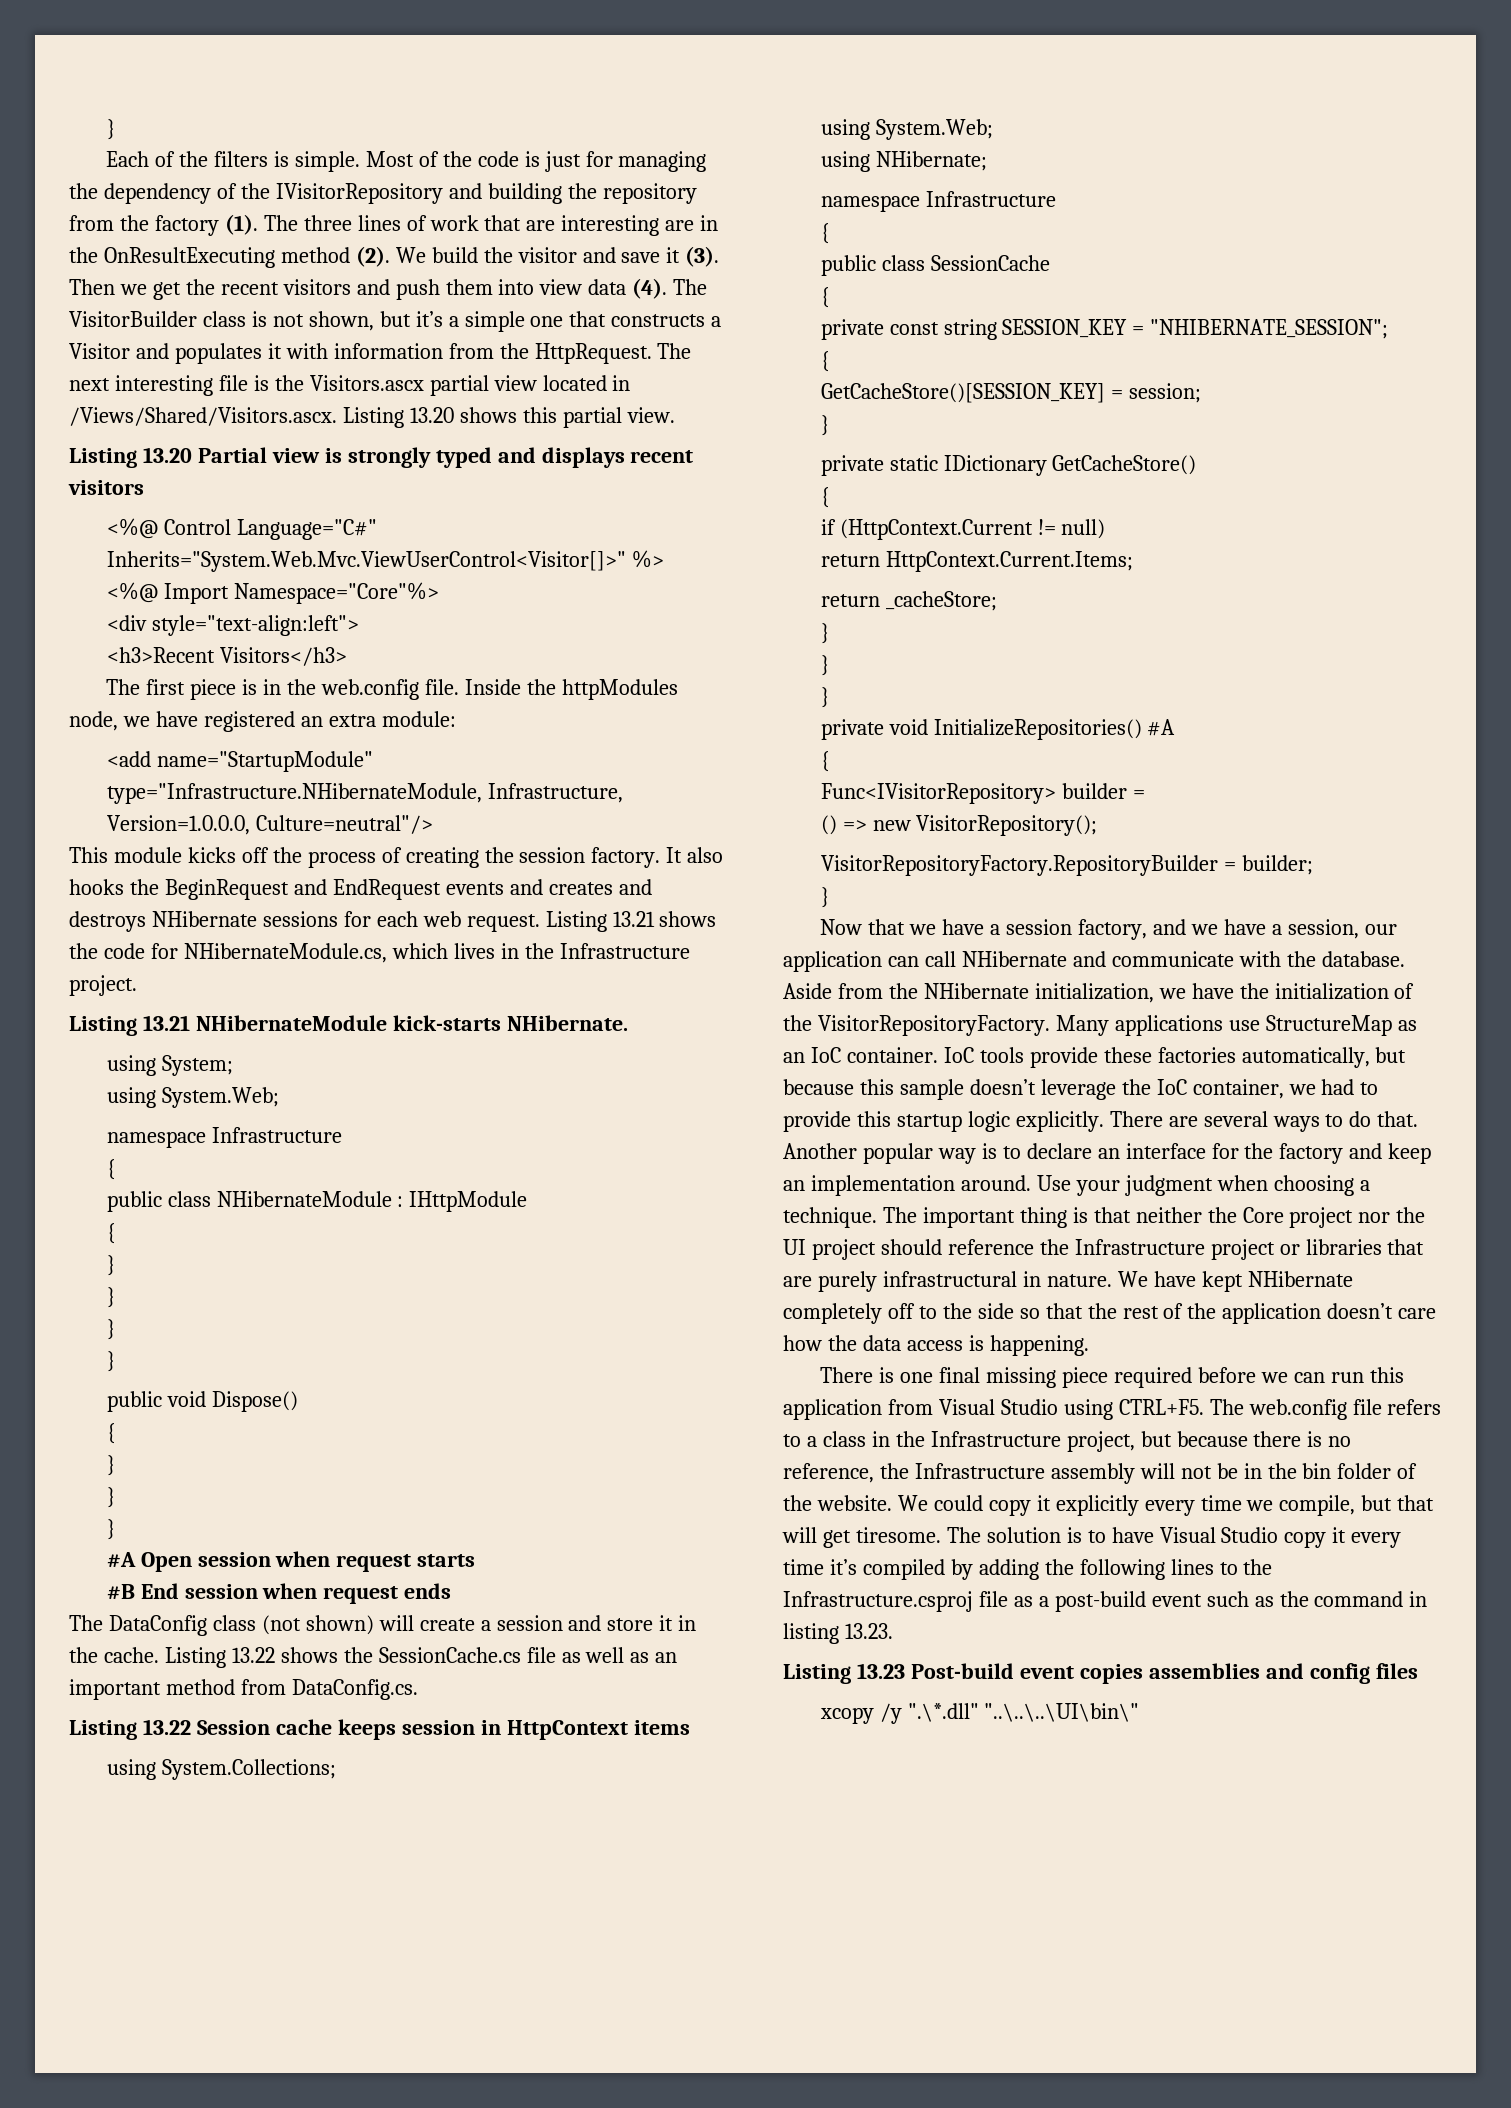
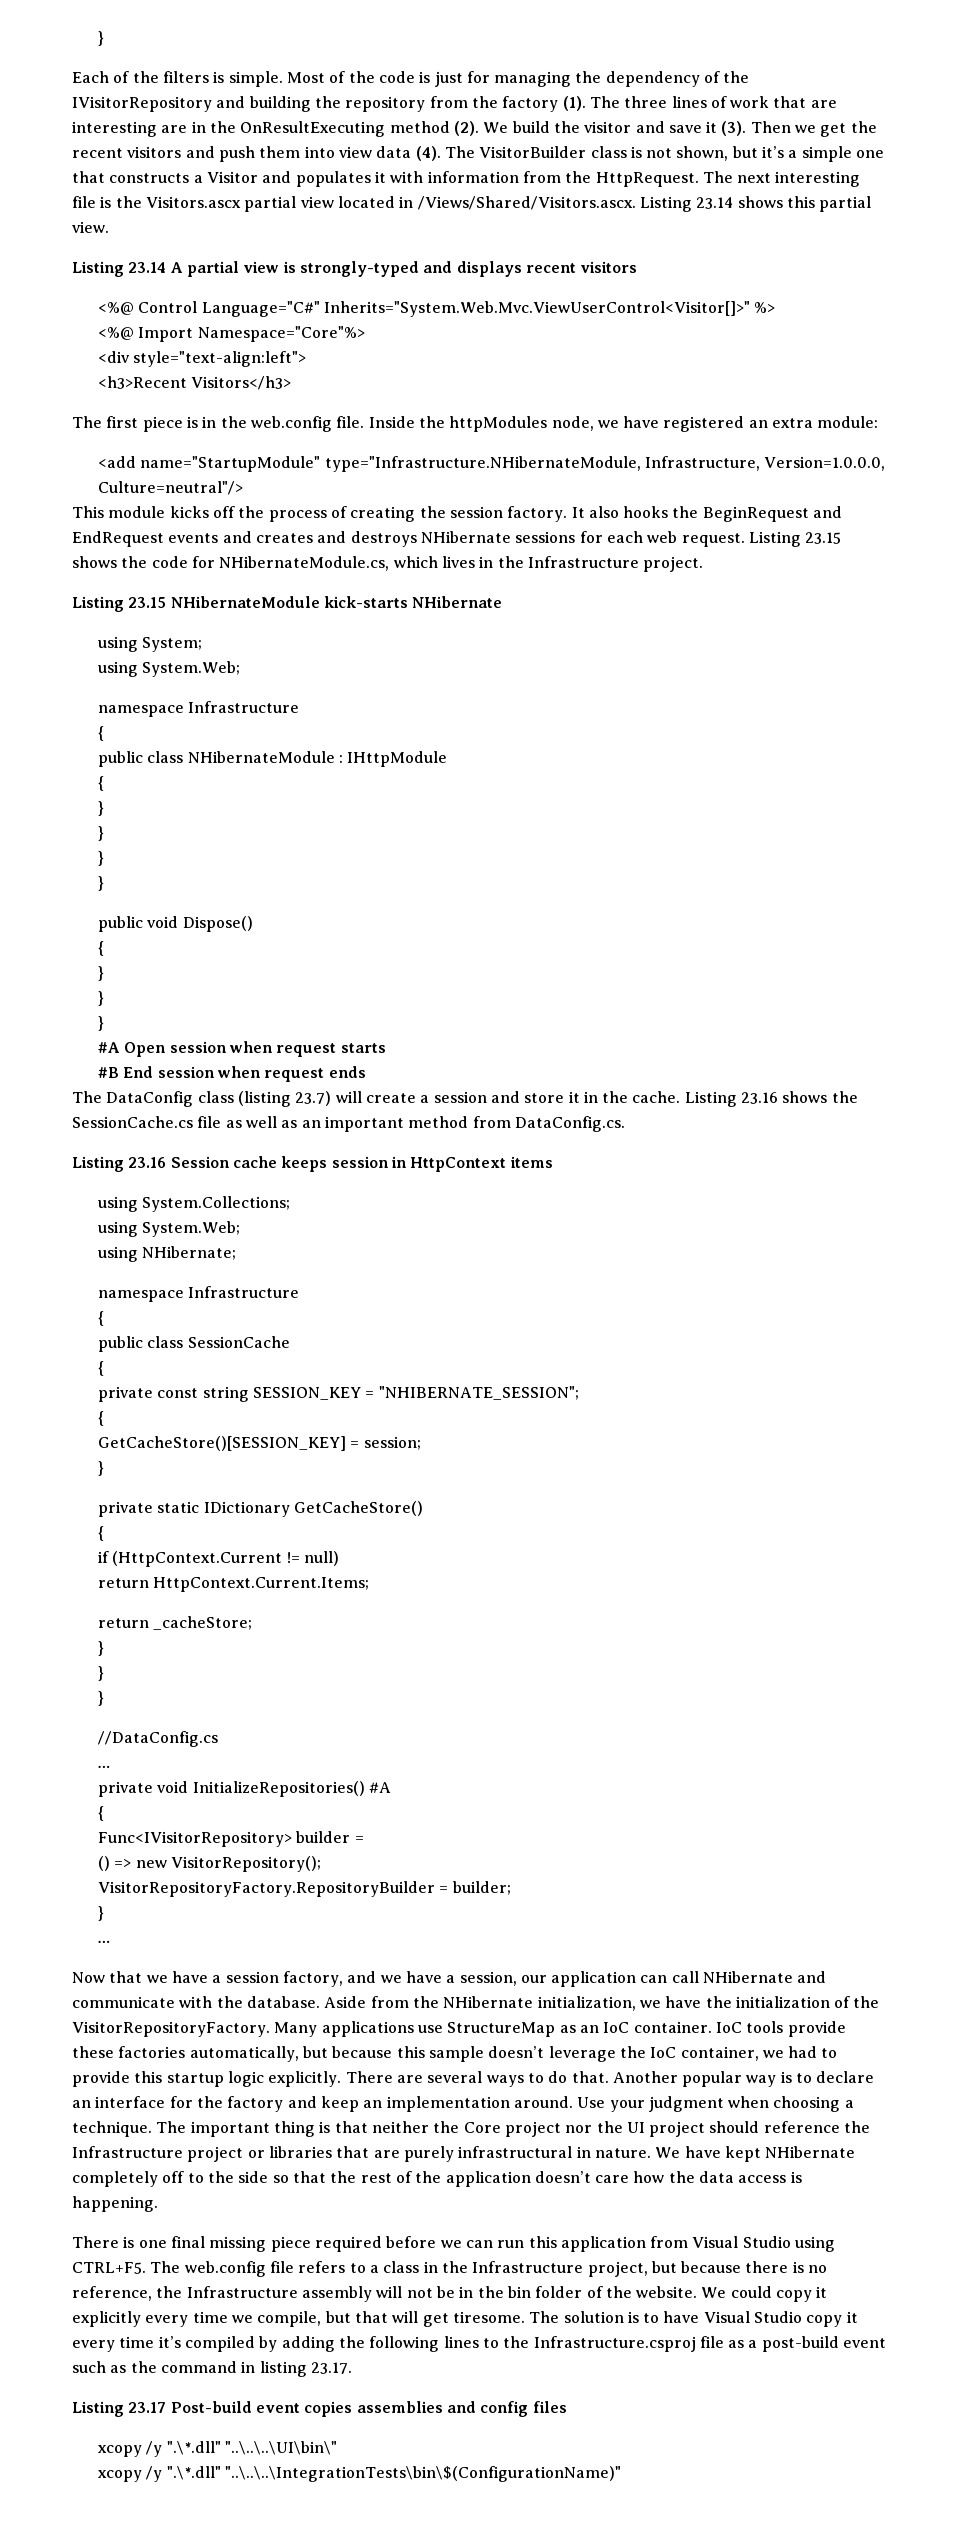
[409,407,454,423] 13.20 -> [696,197,734,209] 23.14
[142,447,492,468] 13.20 Partial view is strongly typed -> [128,261,419,277] 23.14 A partial view is strongly-typed
[612,911,655,927] 13.21 -> [805,532,842,544] 23.15
[142,1015,190,1031] 13.21 -> [128,597,167,608] 23.15
[506,1015,628,1031] NHibernate. -> [412,596,503,608] NHibernate
[261,1615,374,1635] (not shown) -> [237,1091,332,1107] (listing 23.7)
[231,1647,275,1663] 13.22 -> [741,1092,779,1104] 23.16
[142,1719,191,1735] 13.22 -> [128,1157,167,1168] 23.16
(830, 697) none -> [97,1731,218,1747] [97,1765,110,1768] // //DataConfig.cs // …
(830, 897) none -> [97,1940,110,1943] // …
[844,1623,893,1639] [783,1663,905,1684] 13.23. // Listing 13.23 -> [310,2362,352,2374] [72,2401,167,2417] 23.17. // Listing 23.17
(1140, 1712) none -> [97,2466,621,2482] // xcopy /y ".\*.dll" "..\..\..\IntegrationTests\bin\$(ConfigurationName)"

